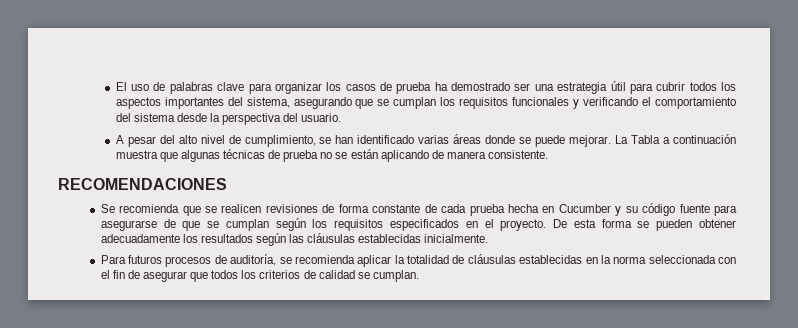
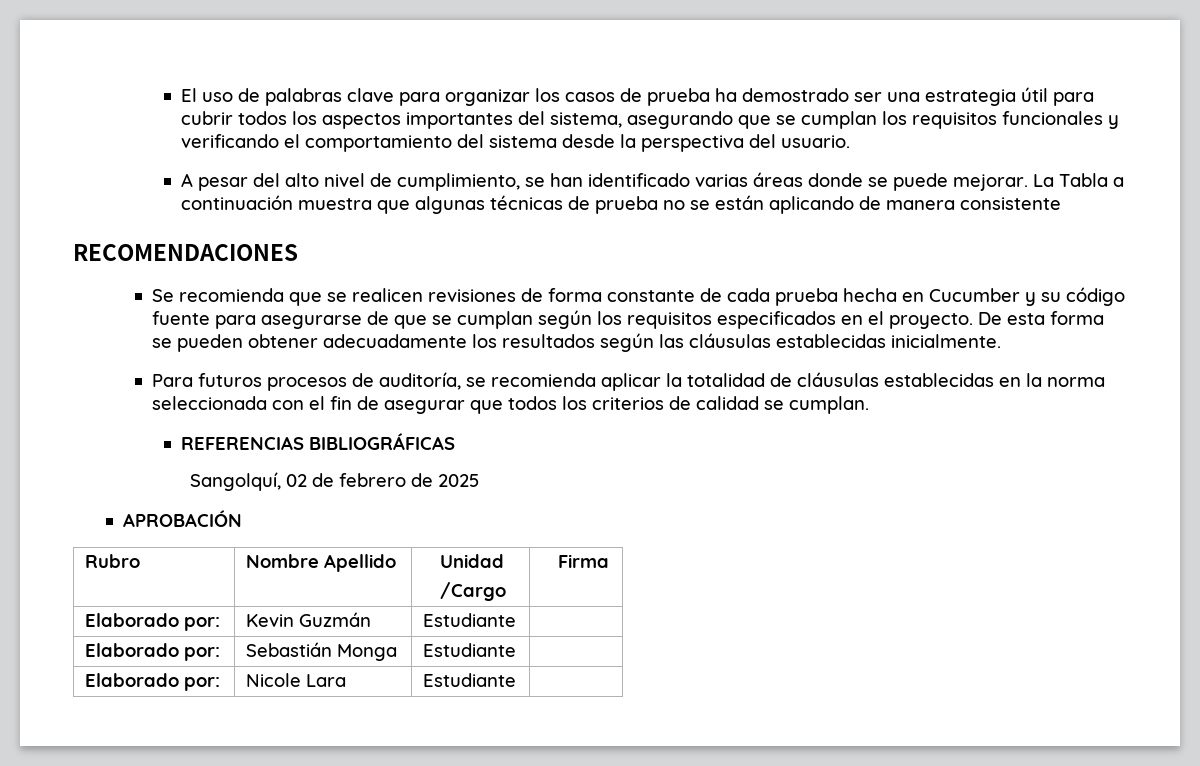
[488,150,549,159] consistente. -> [959,197,1061,210] consistente
(419, 276) none -> [180,433,455,450] [189,472,479,491] [122,510,242,527] [84,554,140,568] [245,554,396,572] [440,554,505,568] [440,582,507,601] [558,554,610,568] [84,613,220,631] [245,612,371,627] [422,613,516,627] [84,643,220,661] [245,642,397,661] [422,643,516,657] [84,673,220,691] [245,673,346,687] [422,673,516,687] // REFERENCIAS BIBLIOGRÁFICAS // Sangolquí, 02 de febrero de 2025 // APROBACIÓN // Rubro | Nombre Apellido | Unidad // /Cargo | Firma // Elaborado por: | Kevin Guzmán | Estudiante | // Elaborado por: | Sebastián Monga | Estudiante | // Elaborado por: | Nicole Lara | Estudiante |

